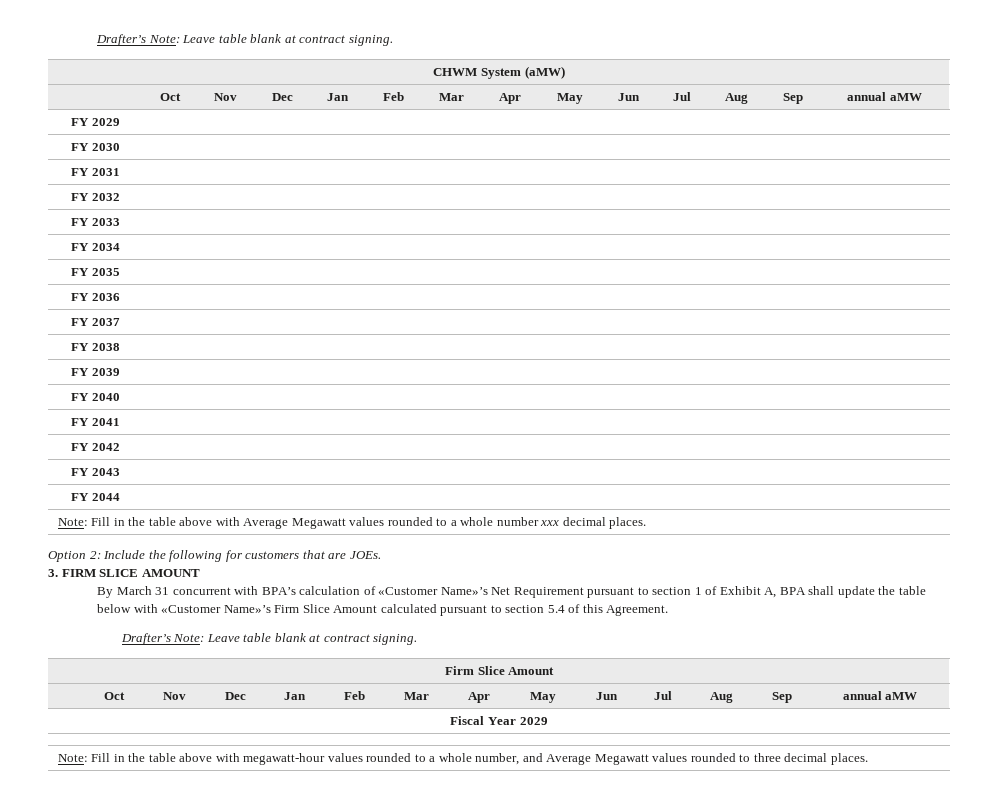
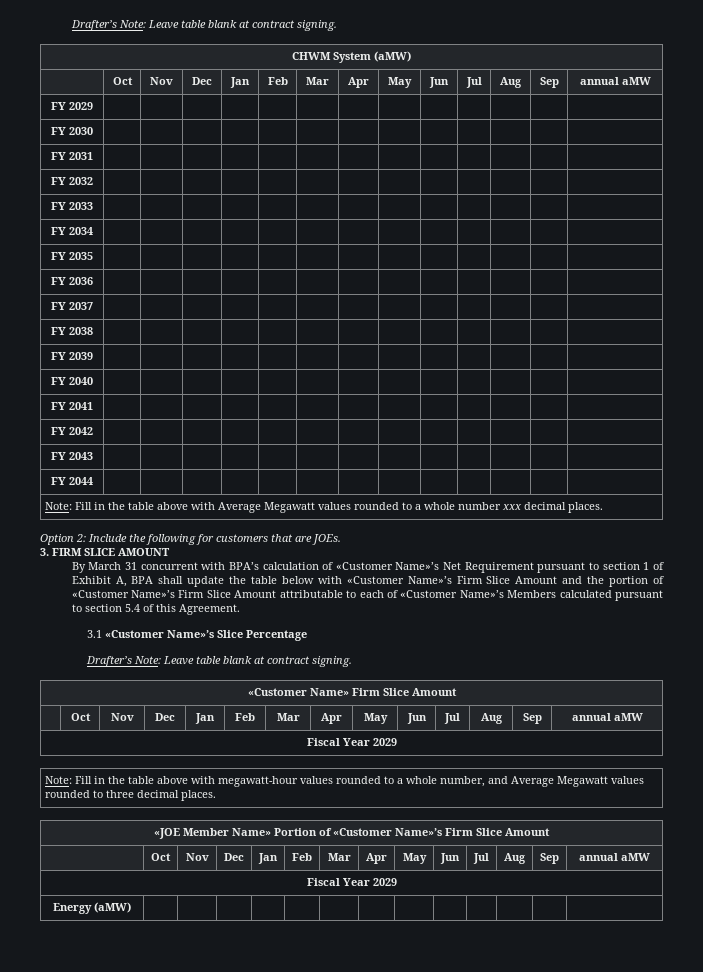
(378, 609) none -> [562,576,665,587] [71,590,557,598] and the portion of «Customer Name»’s Firm Slice Amount attributable to each of «Customer Name»’s Members
[120,633,418,645] // Drafter’s Note: Leave table blank at contract signing. // -> [87,630,308,641] [86,656,353,667] [247,688,349,696] // 3.1 «Customer Name»’s Slice Percentage // Drafter’s Note: Leave table blank at contract signing. // «Customer Name»
(868, 759) none -> [154,828,550,839] [151,853,171,861] [185,853,209,861] [224,853,244,861] [258,853,278,864] [292,853,312,861] [327,853,351,861] [366,853,387,864] [402,853,427,864] [440,853,460,864] [473,853,489,864] [504,853,526,864] [540,853,559,864] [579,853,650,861] [306,878,397,886] [53,902,131,914] // «JOE Member Name» Portion of «Customer Name»’s Firm Slice Amount // | Oct | Nov | Dec | Jan | Feb | Mar | Apr | May | Jun | Jul | Aug | Sep | annual aMW // Fiscal Year 2029 // Energy (aMW) | | | | | | | | | | | | |

